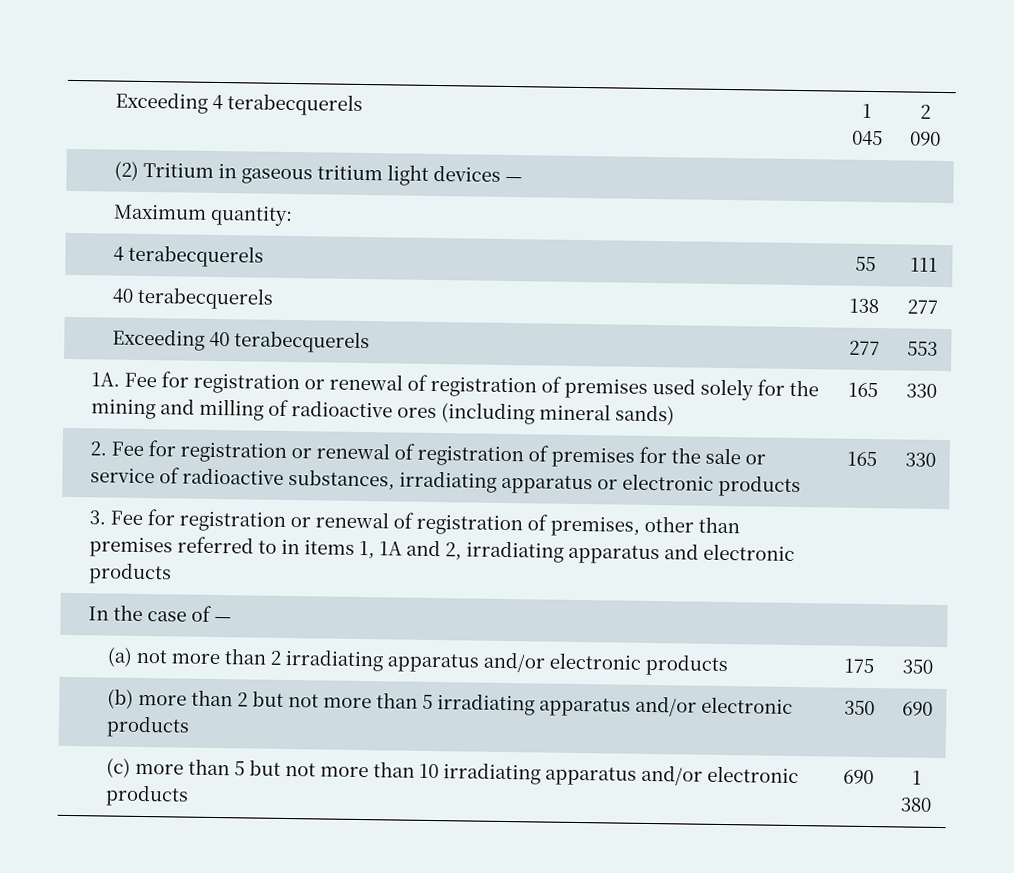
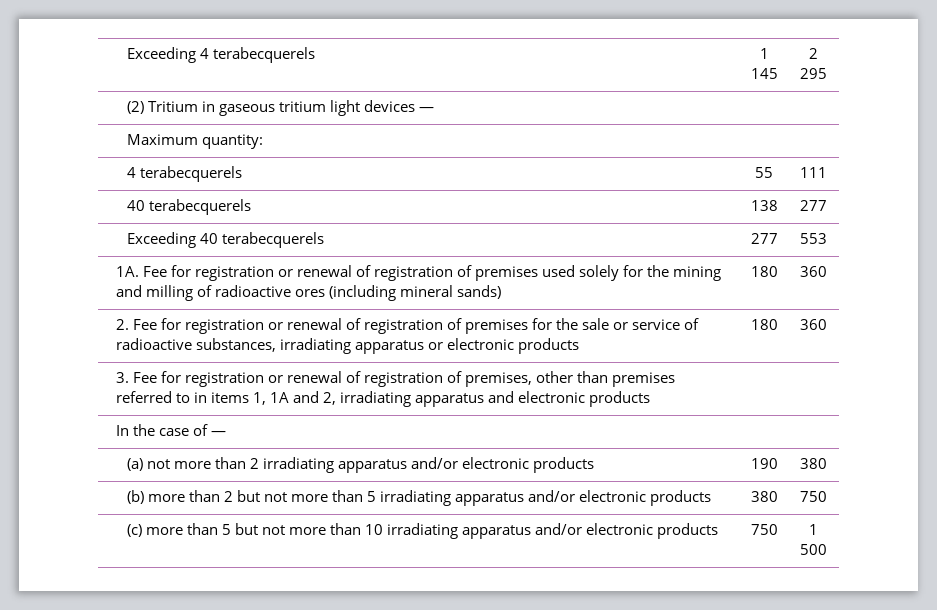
[851,130,883,146] [920,104,931,119] [910,131,941,146] 045 | 2 090 -> [750,68,778,79] [809,48,818,59] [800,68,827,79] 145 | 2 295
[848,382,878,398] [906,383,937,398] 165 | 330 -> [750,266,778,277] [800,266,827,277] 180 | 360
[847,451,877,467] [905,452,936,467] 165 | 330 -> [750,319,778,330] [800,319,827,330] 180 | 360
[844,658,874,674] [902,659,933,674] 175 | 350 -> [750,458,778,469] [800,458,827,469] 190 | 380
[843,700,875,716] [902,701,933,716] 350 | 690 -> [750,491,778,502] [800,491,827,502] 380 | 750
[842,769,874,785] [911,770,922,785] [900,797,932,812] 690 | 1 380 -> [750,524,778,535] [809,524,818,535] [800,544,827,555] 750 | 1 500

